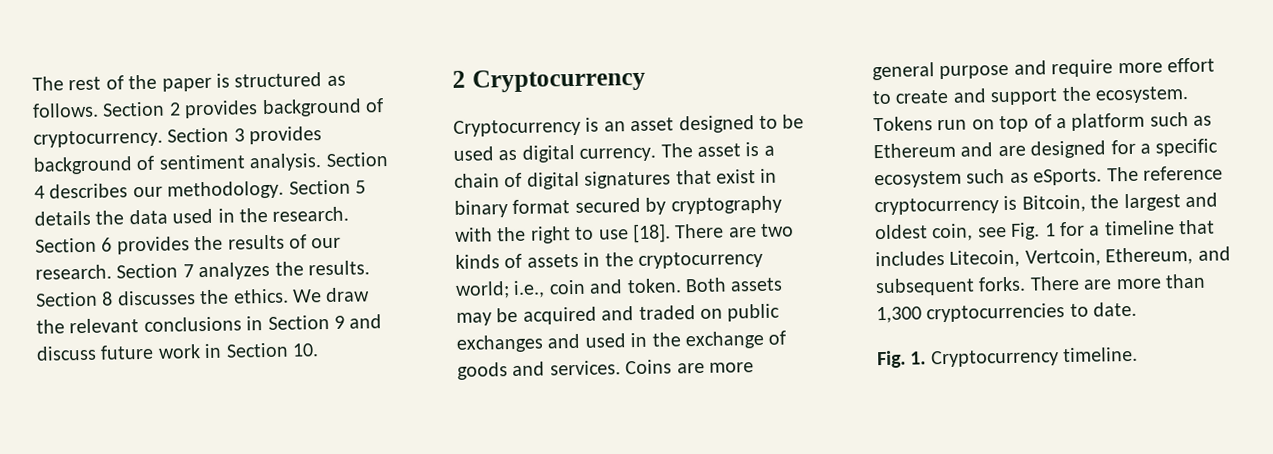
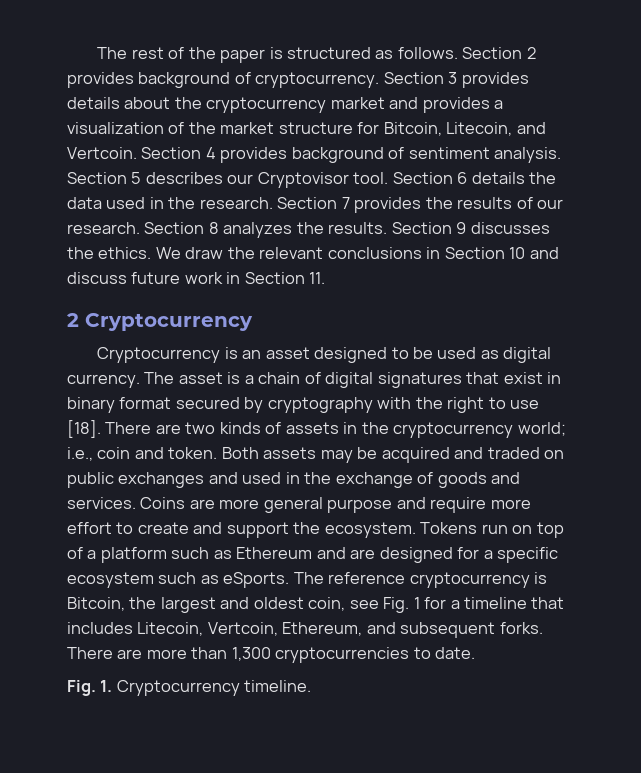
(323, 135) none -> [67,97,504,113] [67,122,546,136] [67,147,288,163] details about the cryptocurrency market and provides a visualization of the market structure for Bitcoin, Litecoin, and Vertcoin. Section 4 provides
[34,185,45,199] 4 -> [131,172,142,184] 5
[167,179,366,200] methodology. Section 5 -> [257,172,468,188] Cryptovisor tool. Section 6
[101,237,113,252] 6 -> [341,197,350,209] 7
[182,264,194,278] 7 -> [208,222,219,234] 8
[101,291,114,306] 8 -> [456,222,467,234] 9
[334,315,345,329] 9 -> [509,247,526,259] 10
[292,343,319,357] 10. -> [309,272,326,284] 11.

